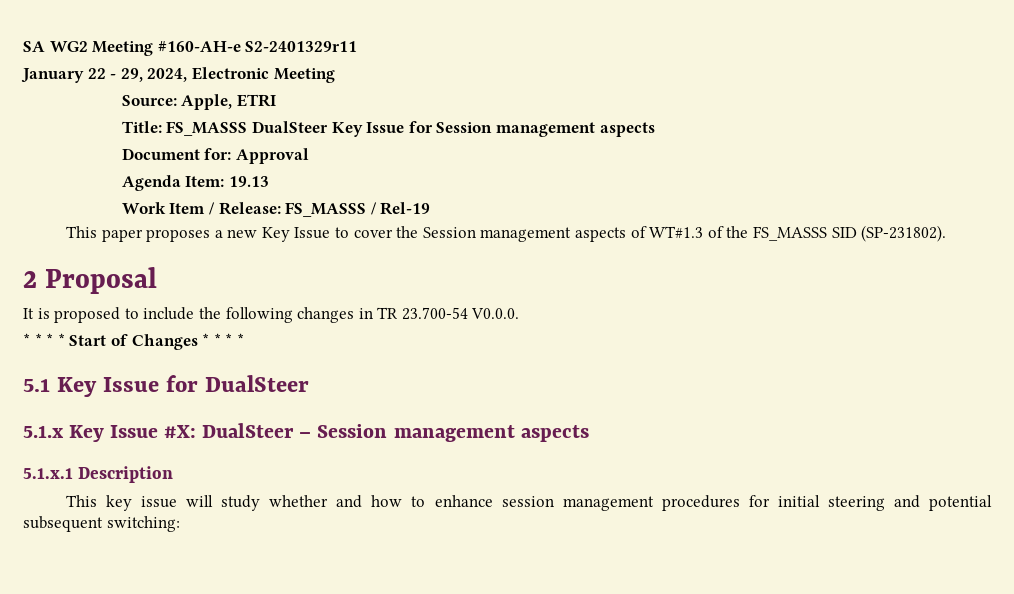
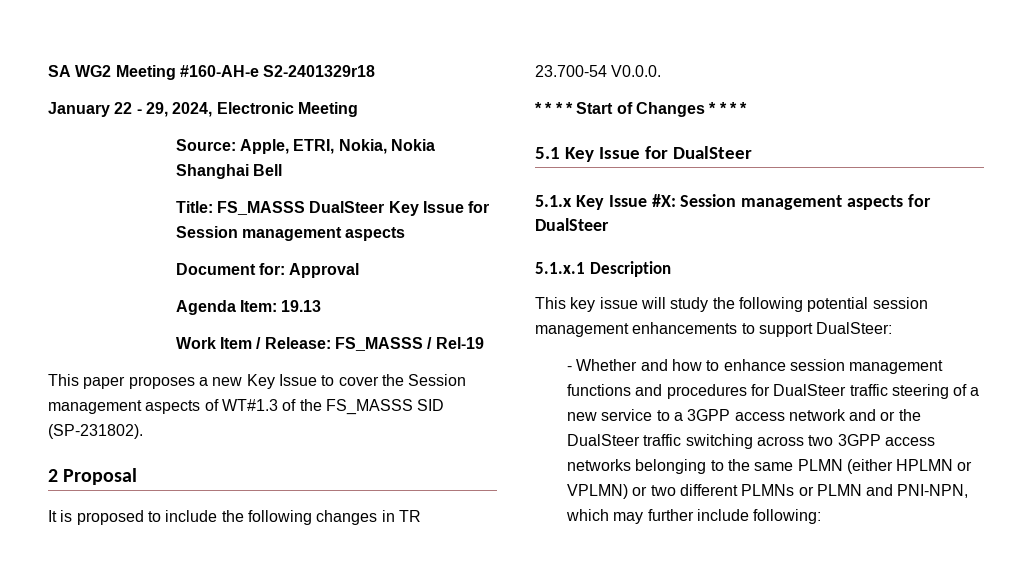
[245,41,358,52] S2-2401329r11 -> [263,65,376,77] S2-2401329r18
[237,94,277,107] ETRI -> [293,139,435,154] [175,164,282,179] ETRI, Nokia, Nokia Shanghai Bell
[202,423,589,442] DualSteer – Session management aspects -> [680,194,932,210] [535,218,609,231] Session management aspects for DualSteer
[269,495,329,507] whether -> [712,297,928,312] [535,322,893,337] [566,359,638,371] the following potential session management enhancements to support DualSteer: // - Whether
[661,495,992,511] [23,516,180,532] procedures for initial steering and potential subsequent switching: -> [566,384,980,399] [566,409,921,421] [566,434,935,449] [566,459,973,474] [566,484,969,499] [565,509,822,524] functions and procedures for DualSteer traffic steering of a new service to a 3GPP access network and or the DualSteer traffic switching across two 3GPP access networks belonging to the same PLMN (either HPLMN or VPLMN) or two different PLMNs or PLMN and PNI-NPN, which may further include following:

